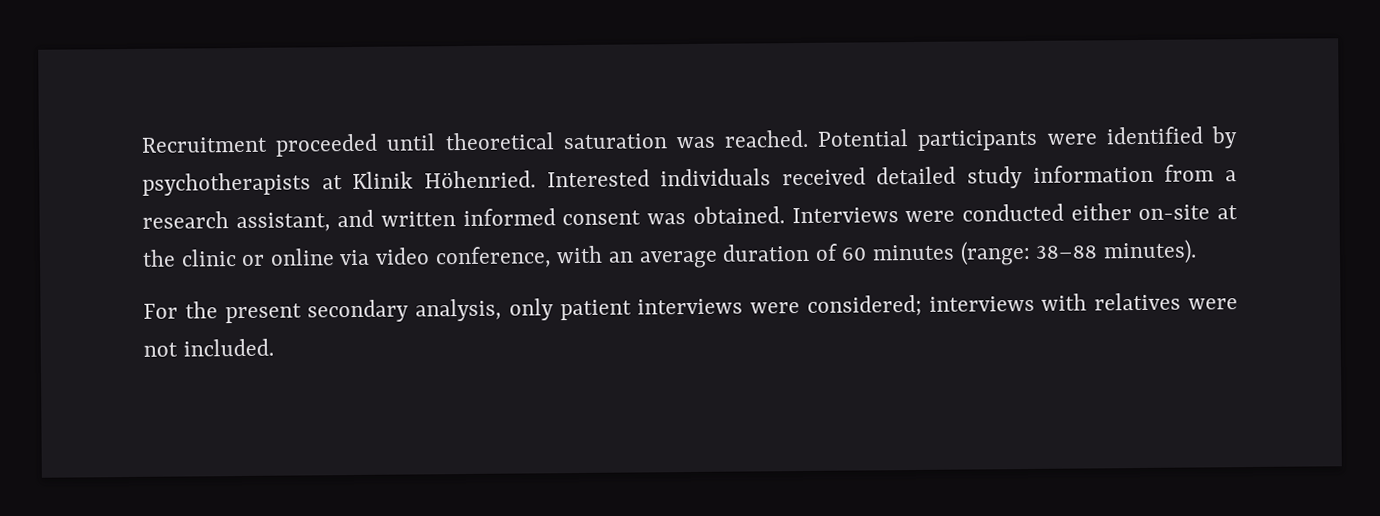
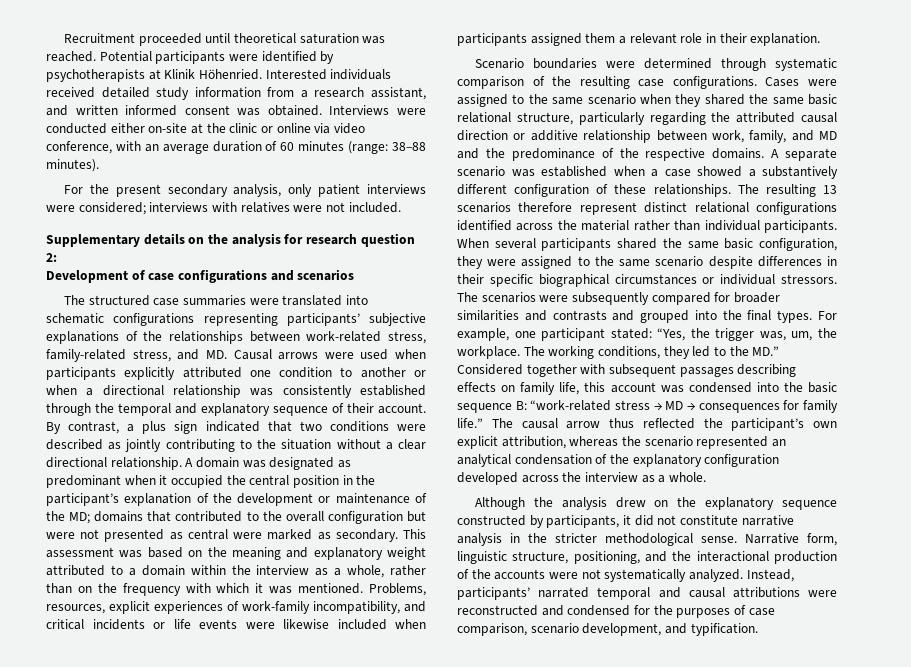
(274, 347) none -> [46,233,415,247] [46,253,57,262] [46,269,355,283] [64,295,368,306] [46,313,426,326] [46,331,426,344] [46,349,426,362] [46,367,426,380] [46,385,426,398] [46,403,426,416] [46,421,426,434] [46,439,427,452] [46,457,351,470] [46,475,376,488] [46,493,427,506] [46,511,426,524] [46,529,427,542] [46,547,426,560] [46,565,426,578] [46,583,426,596] [46,601,426,614] [46,619,426,630] [457,33,821,46] [475,58,837,71] [457,76,837,89] [457,94,837,107] [457,112,837,125] [457,130,837,143] [457,148,837,161] [457,166,838,179] [457,184,837,197] [457,202,837,215] [457,220,837,233] [457,238,837,251] [457,256,837,269] [457,274,837,287] [457,292,780,305] [457,310,837,323] [457,328,837,341] [457,346,780,359] [457,364,797,377] [457,382,837,395] [457,400,838,413] [457,418,837,431] [457,436,786,449] [457,454,780,467] [457,472,706,485] [475,497,837,510] [457,515,794,528] [457,533,837,546] [457,551,837,564] [457,569,794,582] [457,587,837,600] [457,605,775,618] [457,623,758,636] // Supplementary details on the analysis for research question 2: // Development of case configurations and scenarios // The structured case summaries were translated into schematic configurations representing participants’ subjective explanations of the relationships between work-related stress, family-related stress, and MD. Causal arrows were used when participants explicitly attributed one condition to another or when a directional relationship was consistently established through the temporal and explanatory sequence of their account. By contrast, a plus sign indicated that two conditions were described as jointly contributing to the situation without a clear directional relationship. A domain was designated as predominant when it occupied the central position in the participant’s explanation of the development or maintenance of the MD; domains that contributed to the overall configuration but were not presented as central were marked as secondary. This assessment was based on the meaning and explanatory weight attributed to a domain within the interview as a whole, rather than on the frequency with which it was mentioned. Problems, resources, explicit experiences of work-family incompatibility, and critical incidents or life events were likewise included when participants assigned them a relevant role in their explanation. // Scenario boundaries were determined through systematic comparison of the resulting case configurations. Cases were assigned to the same scenario when they shared the same basic relational structure, particularly regarding the attributed causal direction or additive relationship between work, family, and MD and the predominance of the respective domains. A separate scenario was established when a case showed a substantively different configuration of these relationships. The resulting 13 scenarios therefore represent distinct relational configurations identified across the material rather than individual participants. When several participants shared the same basic configuration, they were assigned to the same scenario despite differences in their specific biographical circumstances or individual stressors. The scenarios were subsequently compared for broader similarities and contrasts and grouped into the final types. For example, one participant stated: “Yes, the trigger was, um, the workplace. The working conditions, they led to the MD.” Considered together with subsequent passages describing effects on family life, this account was condensed into the basic sequence B: “work-related stress → MD → consequences for family life.” The causal arrow thus reflected the participant’s own explicit attribution, whereas the scenario represented an analytical condensation of the explanatory configuration developed across the interview as a whole. // Although the analysis drew on the explanatory sequence constructed by participants, it did not constitute narrative analysis in the stricter methodological sense. Narrative form, linguistic structure, positioning, and the interactional production of the accounts were not systematically analyzed. Instead, participants’ narrated temporal and causal attributions were reconstructed and condensed for the purposes of case comparison, scenario development, and typification.

